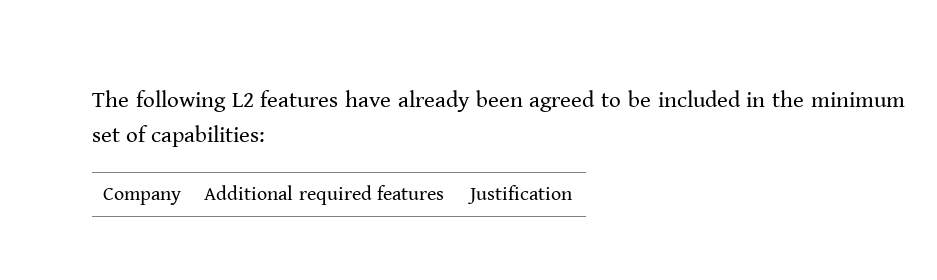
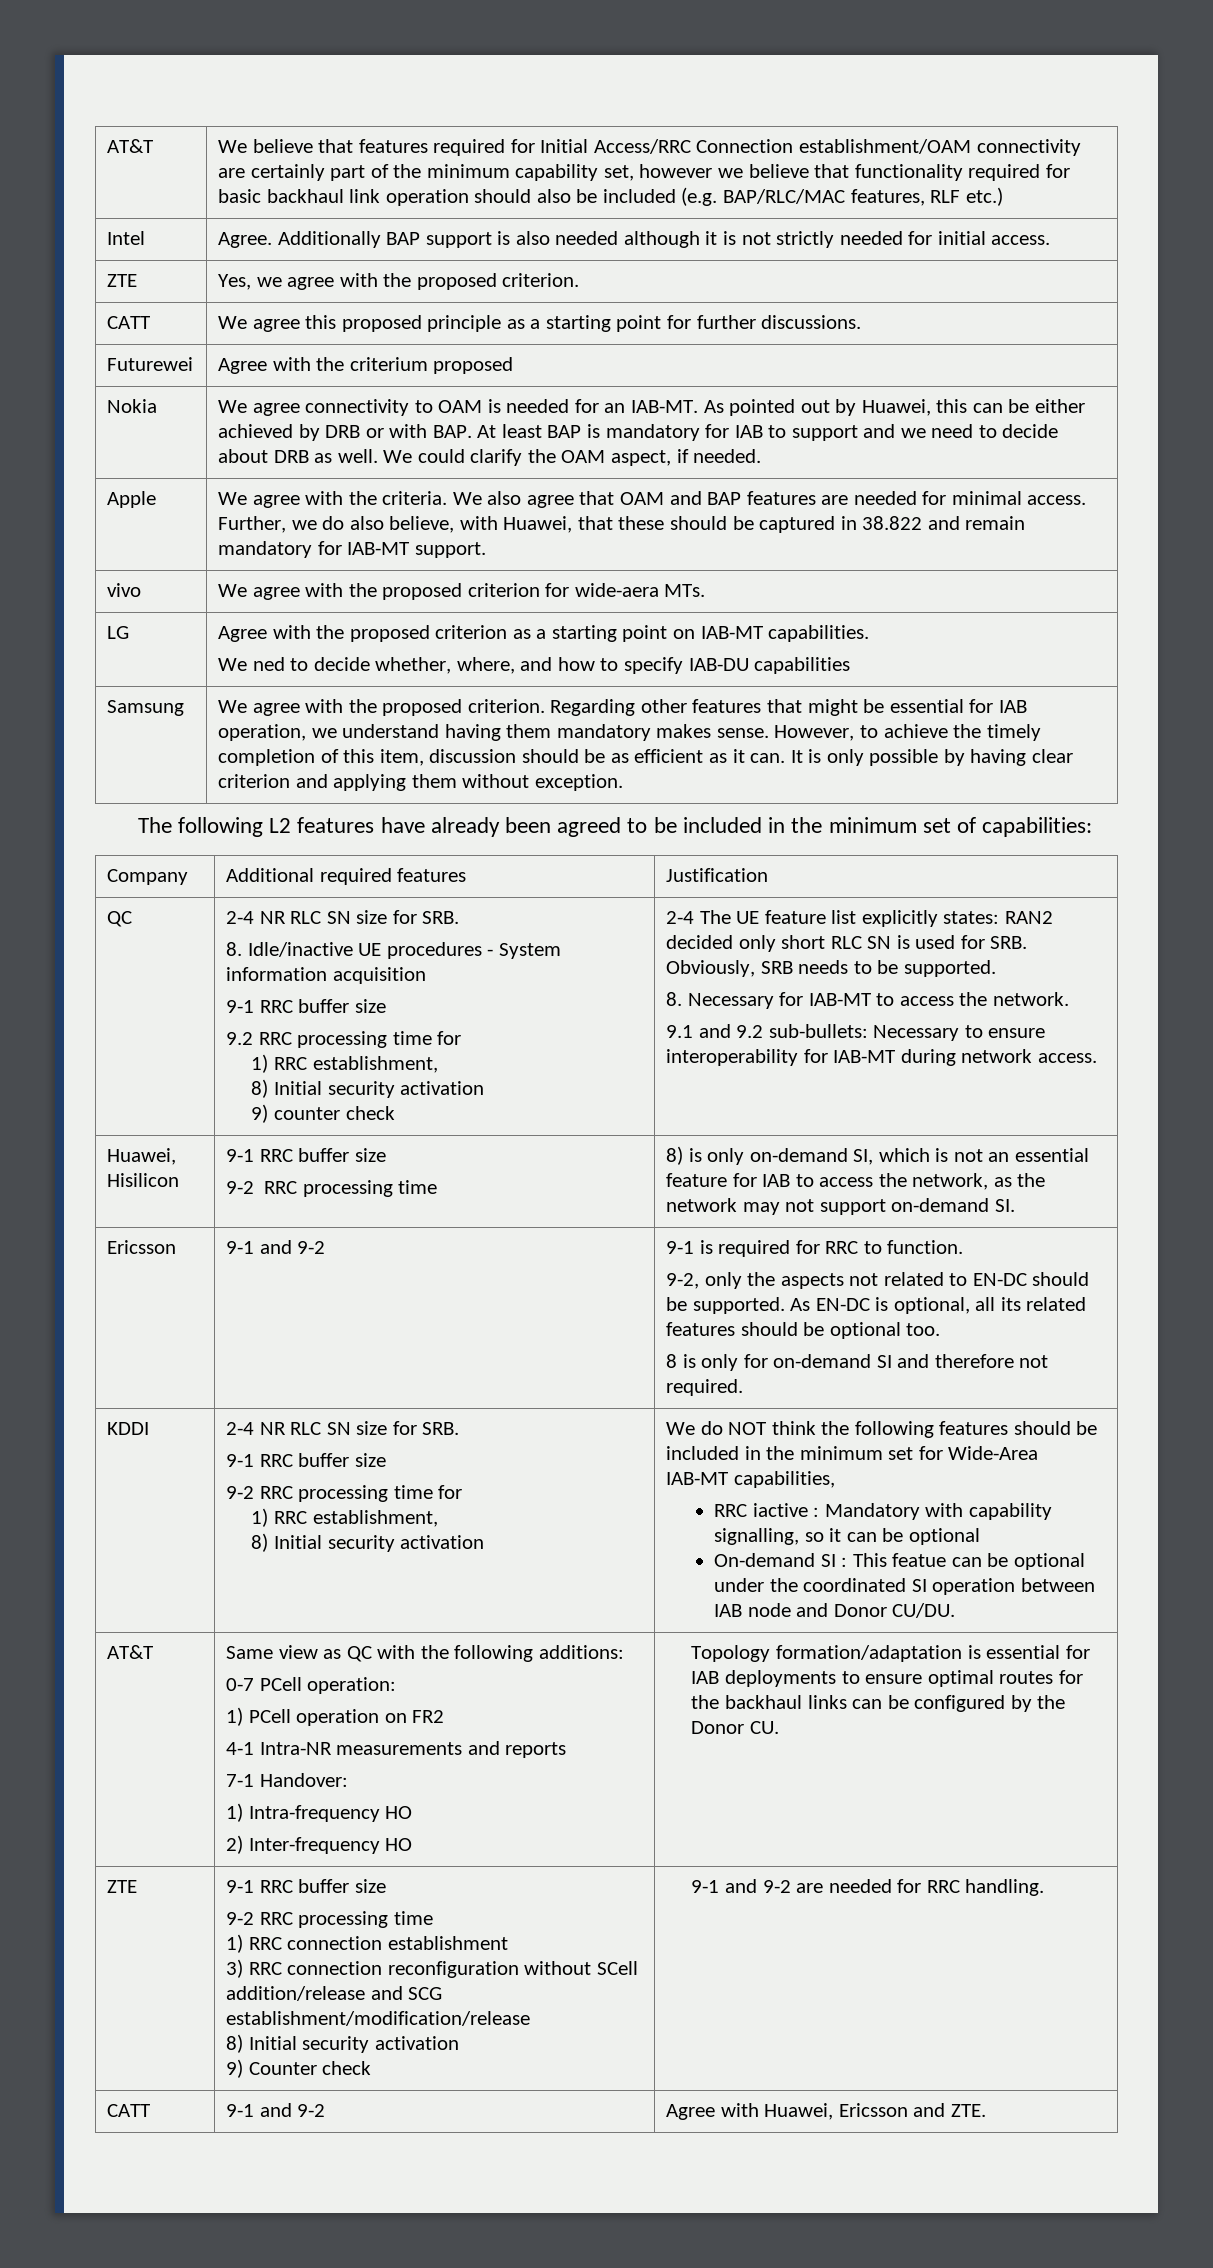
(92, 98) none -> [107,139,154,153] [218,139,1081,156] [218,164,1070,181] [218,187,1003,206] [107,231,146,245] [218,231,1051,248] [107,274,138,287] [218,273,580,290] [107,316,151,329] [218,315,862,332] [107,357,194,371] [218,357,514,374] [107,399,158,413] [218,399,1085,416] [218,424,1059,441] [218,449,762,466] [107,491,157,508] [218,491,1087,508] [218,516,1026,533] [218,541,486,558] [107,583,142,597] [218,583,706,600] [107,626,130,639] [218,625,870,642] [218,657,851,674] [107,700,185,716] [218,699,1027,716] [218,724,1041,741] [218,749,1073,766] [218,774,623,791] AT&T | We believe that features required for Initial Access/RRC Connection establishment/OAM connectivity are certainly part of the minimum capability set, however we believe that functionality required for basic backhaul link operation should also be included (e.g. BAP/RLC/MAC features, RLF etc.) // Intel | Agree. Additionally BAP support is also needed although it is not strictly needed for initial access. // ZTE | Yes, we agree with the proposed criterion. // CATT | We agree this proposed principle as a starting point for further discussions. // Futurewei | Agree with the criterium proposed // Nokia | We agree connectivity to OAM is needed for an IAB-MT. As pointed out by Huawei, this can be either achieved by DRB or with BAP. At least BAP is mandatory for IAB to support and we need to decide about DRB as well. We could clarify the OAM aspect, if needed. // Apple | We agree with the criteria. We also agree that OAM and BAP features are needed for minimal access. Further, we do also believe, with Huawei, that these should be captured in 38.822 and remain mandatory for IAB-MT support. // vivo | We agree with the proposed criterion for wide-aera MTs. // LG | Agree with the proposed criterion as a starting point on IAB-MT capabilities. // We ned to decide whether, where, and how to specify IAB-DU capabilities // Samsung | We agree with the proposed criterion. Regarding other features that might be essential for IAB operation, we understand having them mandatory makes sense. However, to achieve the timely completion of this item, discussion should be as efficient as it can. It is only possible by having clear criterion and applying them without exception. //
(573, 194) none -> [107,911,133,927] [226,910,460,924] [226,942,561,959] [226,967,426,984] [226,999,386,1013] [226,1031,462,1048] [251,1054,438,1073] [251,1079,485,1098] [251,1104,395,1123] [666,910,1053,927] [666,935,1028,952] [666,960,996,977] [666,992,1069,1009] [666,1024,1046,1041] [666,1049,1097,1066] [107,1148,177,1165] [107,1173,180,1187] [226,1148,386,1162] [226,1180,438,1197] [666,1146,1089,1165] [666,1173,1046,1190] [666,1198,1015,1215] [107,1240,177,1254] [226,1240,326,1254] [666,1240,964,1257] [666,1272,1090,1289] [666,1297,1087,1314] [666,1322,941,1339] [666,1354,1049,1371] [666,1379,744,1396] [107,1422,150,1435] [226,1421,460,1435] [226,1453,386,1467] [226,1485,463,1502] [251,1508,438,1527] [251,1533,485,1552] [666,1421,1098,1438] [666,1446,1039,1460] [666,1471,835,1488] [714,1503,1052,1520] [714,1528,980,1545] [714,1553,1085,1570] [714,1578,1095,1595] [714,1603,956,1618] [107,1645,154,1659] [226,1645,624,1662] [226,1677,397,1694] [226,1707,445,1726] [226,1741,567,1758] [226,1773,348,1787] [226,1803,413,1822] [226,1835,413,1854] [691,1645,1090,1662] [691,1670,1083,1687] [691,1695,1066,1712] [691,1721,779,1734] [107,1880,138,1893] [226,1879,386,1893] [226,1911,433,1928] [226,1934,508,1953] [226,1959,638,1978] [226,1986,443,2001] [226,2011,531,2026] [226,2034,459,2053] [226,2059,372,2078] [691,1879,1045,1896] [107,2104,151,2117] [226,2103,326,2117] [666,2103,986,2120] // QC | 2-4 NR RLC SN size for SRB. // 8. Idle/inactive UE procedures - System information acquisition // 9-1 RRC buffer size // 9.2 RRC processing time for // 1) RRC establishment, // 8) Initial security activation // 9) counter check | 2-4 The UE feature list explicitly states: RAN2 decided only short RLC SN is used for SRB. Obviously, SRB needs to be supported. // 8. Necessary for IAB-MT to access the network. // 9.1 and 9.2 sub-bullets: Necessary to ensure interoperability for IAB-MT during network access. // Huawei, Hisilicon | 9-1 RRC buffer size // 9-2 RRC processing time | 8) is only on-demand SI, which is not an essential feature for IAB to access the network, as the network may not support on-demand SI. // Ericsson | 9-1 and 9-2 | 9-1 is required for RRC to function. // 9-2, only the aspects not related to EN-DC should be supported. As EN-DC is optional, all its related features should be optional too. // 8 is only for on-demand SI and therefore not required. // KDDI | 2-4 NR RLC SN size for SRB. // 9-1 RRC buffer size // 9-2 RRC processing time for // 1) RRC establishment, // 8) Initial security activation | We do NOT think the following features should be included in the minimum set for Wide-Area IAB-MT capabilities, // RRC iactive : Mandatory with capability signalling, so it can be optional // On-demand SI : This featue can be optional under the coordinated SI operation between IAB node and Donor CU/DU. // AT&T | Same view as QC with the following additions: // 0-7 PCell operation: // 1) PCell operation on FR2 // 4-1 Intra-NR measurements and reports // 7-1 Handover: // 1) Intra-frequency HO // 2) Inter-frequency HO | Topology formation/adaptation is essential for IAB deployments to ensure optimal routes for the backhaul links can be configured by the Donor CU. // ZTE | 9-1 RRC buffer size // 9-2 RRC processing time // 1) RRC connection establishment // 3) RRC connection reconfiguration without SCell addition/release and SCG establishment/modification/release // 8) Initial security activation // 9) Counter check | 9-1 and 9-2 are needed for RRC handling. // CATT | 9-1 and 9-2 | Agree with Huawei, Ericsson and ZTE.

